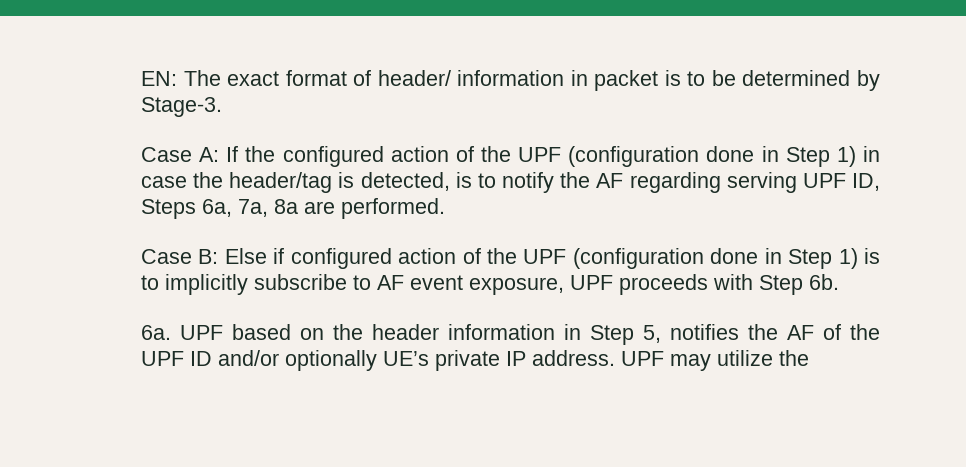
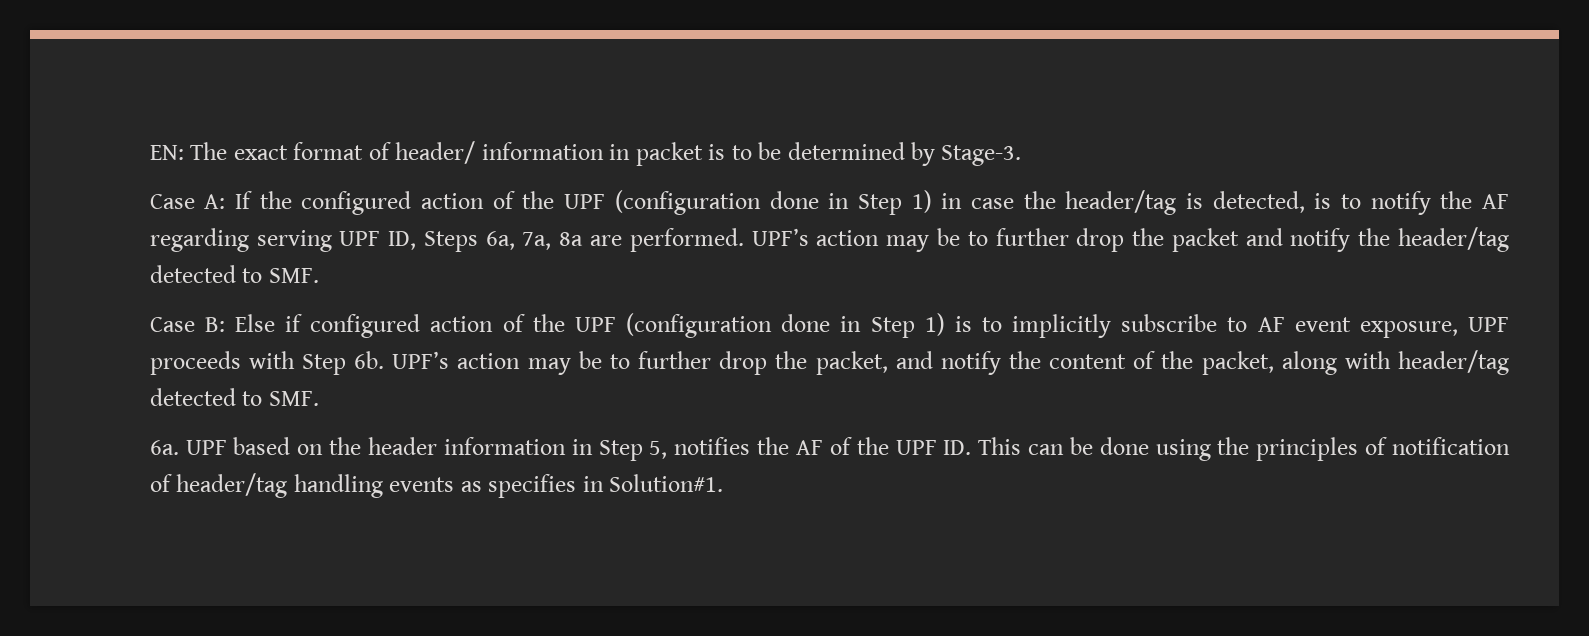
(445, 208) none -> [751,227,1510,252] [149,265,319,283] UPF’s action may be to further drop the packet and notify the header/tag detected to SMF.
(839, 282) none -> [392,350,1509,375] [149,388,319,406] UPF’s action may be to further drop the packet, and notify the content of the packet, along with header/tag detected to SMF.
[189,350,809,371] ID and/or optionally UE’s private IP address. UPF may utilize the -> [943,437,1511,461] [149,473,724,498] ID. This can be done using the principles of notification of header/tag handling events as specifies in Solution#1.

